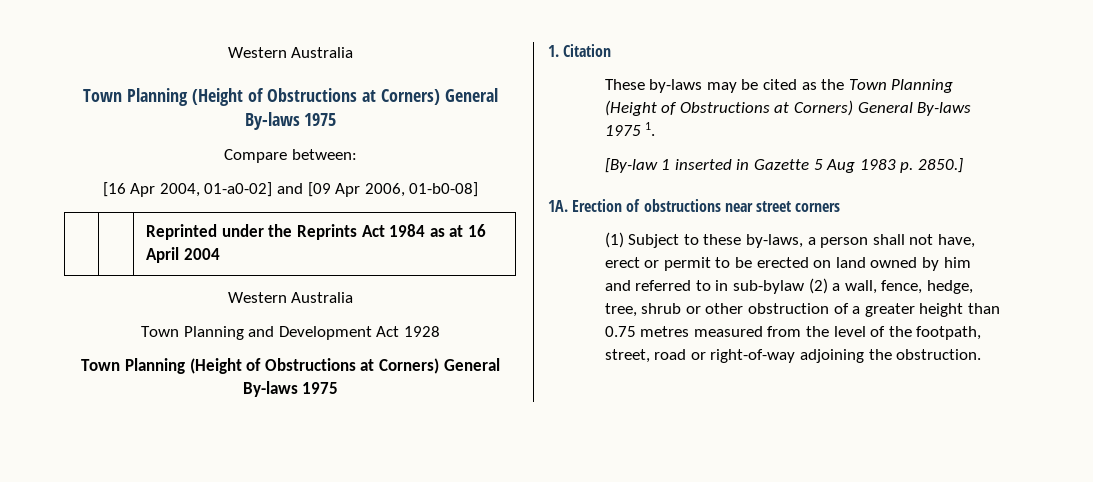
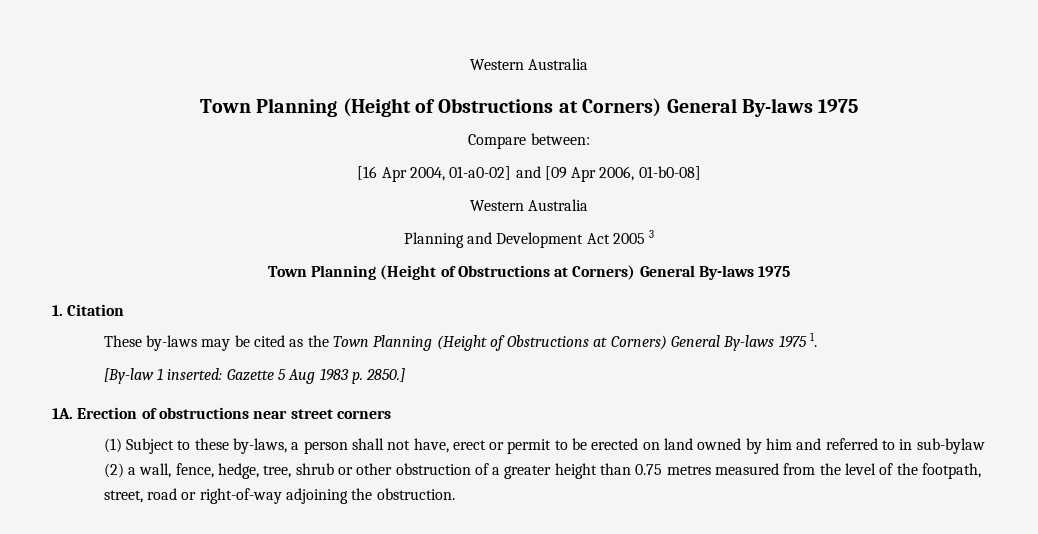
[146,224,486,240] [146,247,220,263] [227,292,354,303] [141,326,180,337] // | | Reprinted under the Reprints Act 1984 as at 16 April 2004 // Western Australia // Town -> [469,199,589,211] // Western Australia //
[403,326,440,337] 1928 -> [612,230,655,244] 2005 3
[674,159,750,170] inserted in -> [167,368,223,380] inserted:

